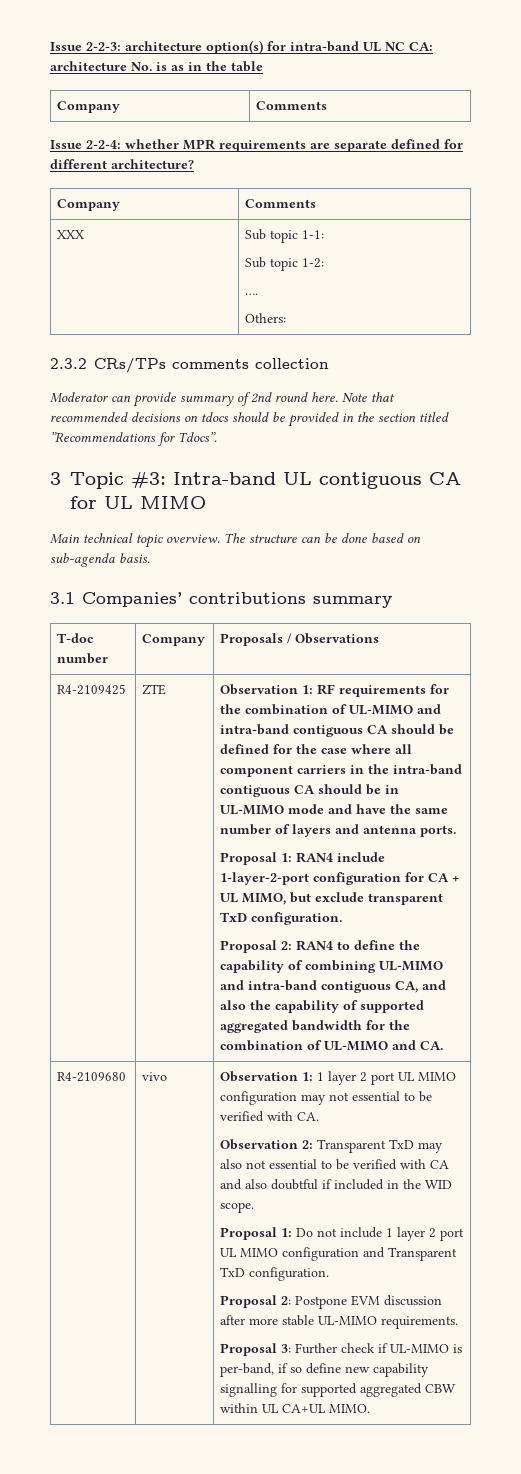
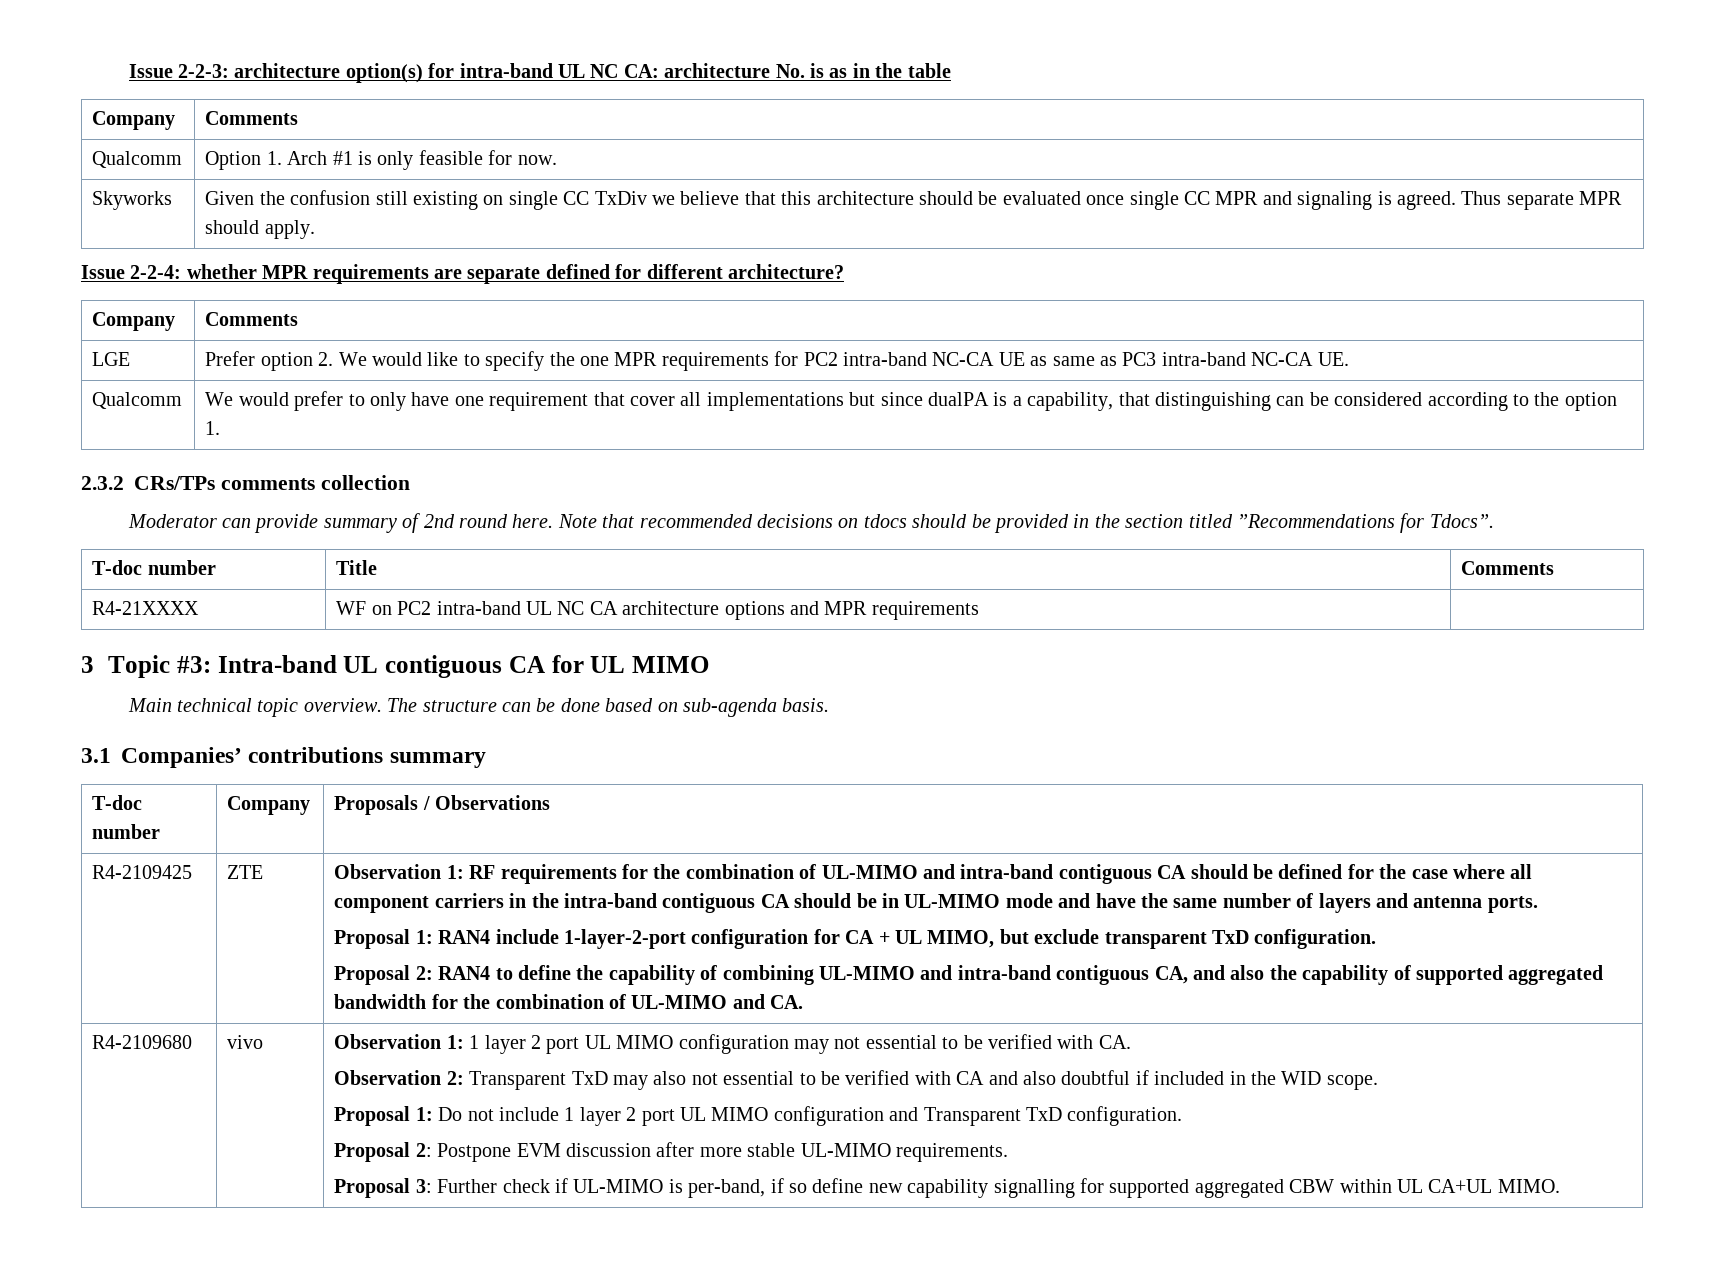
(328, 105) none -> [92,151,183,168] [205,150,557,170] [92,191,173,210] [205,190,1623,210] [205,220,315,239] // Qualcomm | Option 1. Arch #1 is only feasible for now. // Skyworks | Given the confusion still existing on single CC TxDiv we believe that this architecture should be evaluated once single CC MPR and signaling is agreed. Thus separate MPR should apply.
[57,230,86,239] [245,229,325,243] [245,257,325,271] [245,293,259,295] [245,313,287,323] XXX | Sub topic 1-1: // Sub topic 1-2: // …. // Others: -> [92,352,131,366] [205,351,1349,371] [92,392,183,409] [205,391,1617,411] [205,421,221,435] LGE | Prefer option 2. We would like to specify the one MPR requirements for PC2 intra-band NC-CA UE as same as PC3 intra-band NC-CA UE. // Qualcomm | We would prefer to only have one requirement that cover all implementations but since dualPA is a capability, that distinguishing can be considered according to the option 1.
(217, 437) none -> [92,560,216,575] [336,560,378,575] [1461,561,1555,575] [92,601,200,615] [336,601,979,620] // T-doc number | Title | Comments // R4-21XXXX | WF on PC2 intra-band UL NC CA architecture options and MPR requirements |

